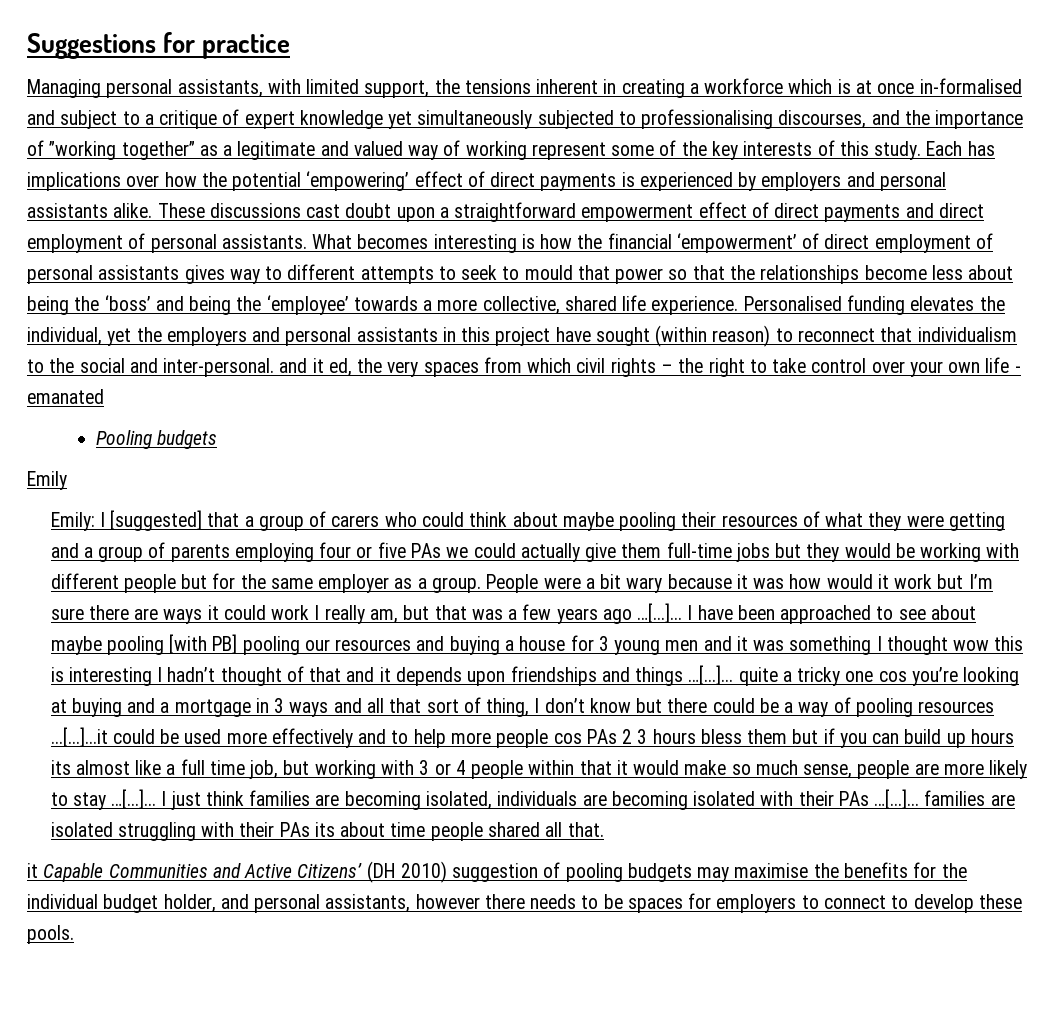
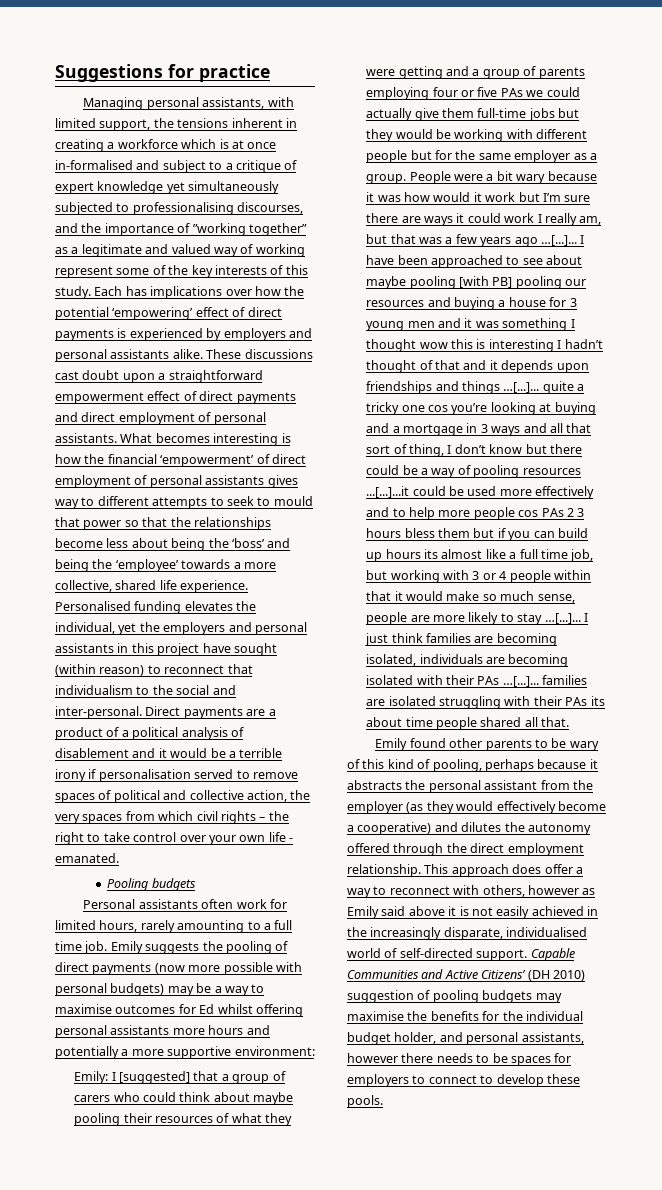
[279,358,352,377] and it ed, -> [145,706,276,719] [55,727,244,740] [55,748,283,758] [55,769,298,782] [55,790,287,803] Direct payments are a product of a political analysis of disablement and it would be a terrible irony if personalisation served to remove spaces of political and collective action,
[27,389,104,404] emanated -> [55,853,119,863] emanated.
[27,471,67,490] Emily -> [83,899,287,909] [55,920,293,933] [55,941,289,954] [55,962,302,975] [55,983,265,996] [55,1004,303,1017] [55,1025,270,1038] [55,1046,315,1059] Personal assistants often work for limited hours, rarely amounting to a full time job. Emily suggests the pooling of direct payments (now more possible with personal budgets) may be a way to maximise outcomes for Ed whilst offering personal assistants more hours and potentially a more supportive environment:
[27,863,38,878] it -> [375,738,599,751] [347,759,598,772] [347,780,593,793] [347,801,606,814] [347,822,591,835] [347,843,584,856] [347,864,583,877] [347,885,596,898] [347,906,598,919] [347,927,588,940] [347,948,528,961] Emily found other parents to be wary of this kind of pooling, perhaps because it abstracts the personal assistant from the employer (as they would effectively become a cooperative) and dilutes the autonomy offered through the direct employment relationship. This approach does offer a way to reconnect with others, however as Emily said above it is not easily achieved in the increasingly disparate, individualised world of self-directed support.

